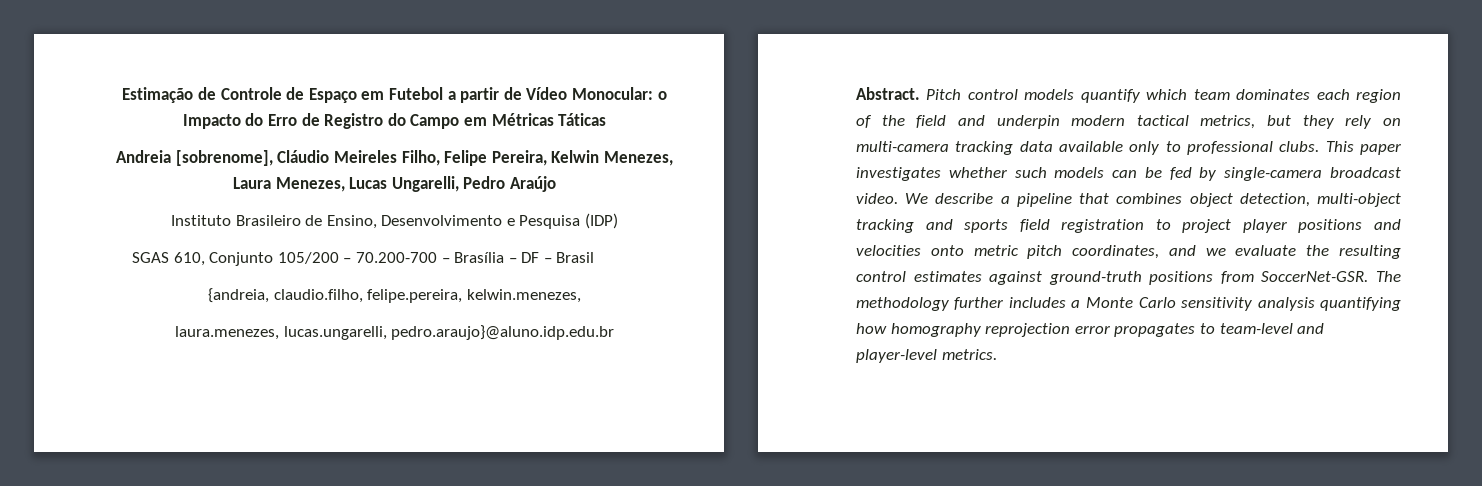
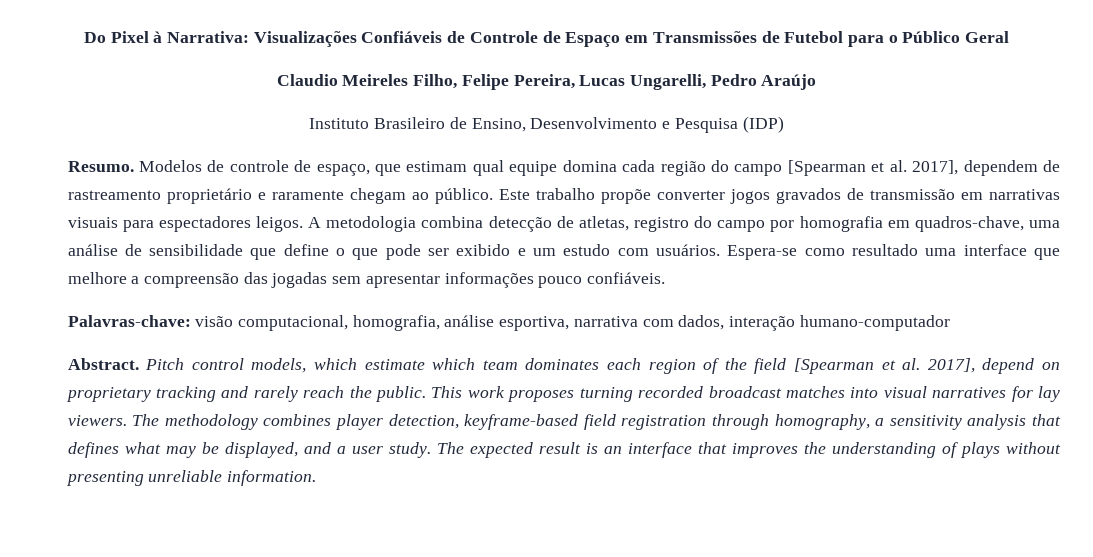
[122,87,194,103] Estimação -> [83,31,443,47] Do Pixel à Narrativa: Visualizações Confiáveis
[388,87,667,103] [182,113,607,129] [116,150,673,166] [233,177,345,192] Futebol a partir de Vídeo Monocular: o Impacto do Erro de Registro do Campo em Métricas Táticas // Andreia [sobrenome], Cláudio Meireles Filho, Felipe Pereira, Kelwin Menezes, Laura Menezes, -> [652,31,1010,47] [276,74,575,90] Transmissões de Futebol para o Público Geral // Claudio Meireles Filho, Felipe Pereira,
[131,252,595,266] [208,288,581,303] [174,325,615,340] SGAS 610, Conjunto 105/200 – 70.200-700 – Brasília – DF – Brasil // {andreia, claudio.filho, felipe.pereira, kelwin.menezes, // laura.menezes, lucas.ungarelli, pedro.araujo}@aluno.idp.edu.br -> [67,160,1060,176] [67,188,1061,204] [67,216,1061,232] [67,244,1060,260] [67,272,666,288] [67,315,950,331] Resumo. Modelos de controle de espaço, que estimam qual equipe domina cada região do campo [Spearman et al. 2017], dependem de rastreamento proprietário e raramente chegam ao público. Este trabalho propõe converter jogos gravados de transmissão em narrativas visuais para espectadores leigos. A metodologia combina detecção de atletas, registro do campo por homografia em quadros-chave, uma análise de sensibilidade que define o que pode ser exibido e um estudo com usuários. Espera-se como resultado uma interface que melhore a compreensão das jogadas sem apresentar informações pouco confiáveis. // Palavras-chave: visão computacional, homografia, análise esportiva, narrativa com dados, interação humano-computador
[1024,89,1140,103] models quantify -> [251,358,425,373] models, which estimate
[957,115,1401,129] [855,141,1401,155] [855,167,1401,181] [855,193,1401,207] [855,219,1401,233] [855,245,1401,259] [855,271,1401,285] [855,297,1401,311] [855,323,1325,337] [855,349,997,363] and underpin modern tactical metrics, but they rely on multi-camera tracking data available only to professional clubs. This paper investigates whether such models can be fed by single-camera broadcast video. We describe a pipeline that combines object detection, multi-object tracking and sports field registration to project player positions and velocities onto metric pitch coordinates, and we evaluate the resulting control estimates against ground-truth positions from SoccerNet-GSR. The methodology further includes a Monte Carlo sensitivity analysis quantifying how homography reprojection error propagates to team-level and player-level metrics. -> [793,358,1061,374] [65,386,1061,402] [67,414,1061,430] [67,442,1061,458] [65,470,316,486] [Spearman et al. 2017], depend on proprietary tracking and rarely reach the public. This work proposes turning recorded broadcast matches into visual narratives for lay viewers. The methodology combines player detection, keyframe-based field registration through homography, a sensitivity analysis that defines what may be displayed, and a user study. The expected result is an interface that improves the understanding of plays without presenting unreliable information.

